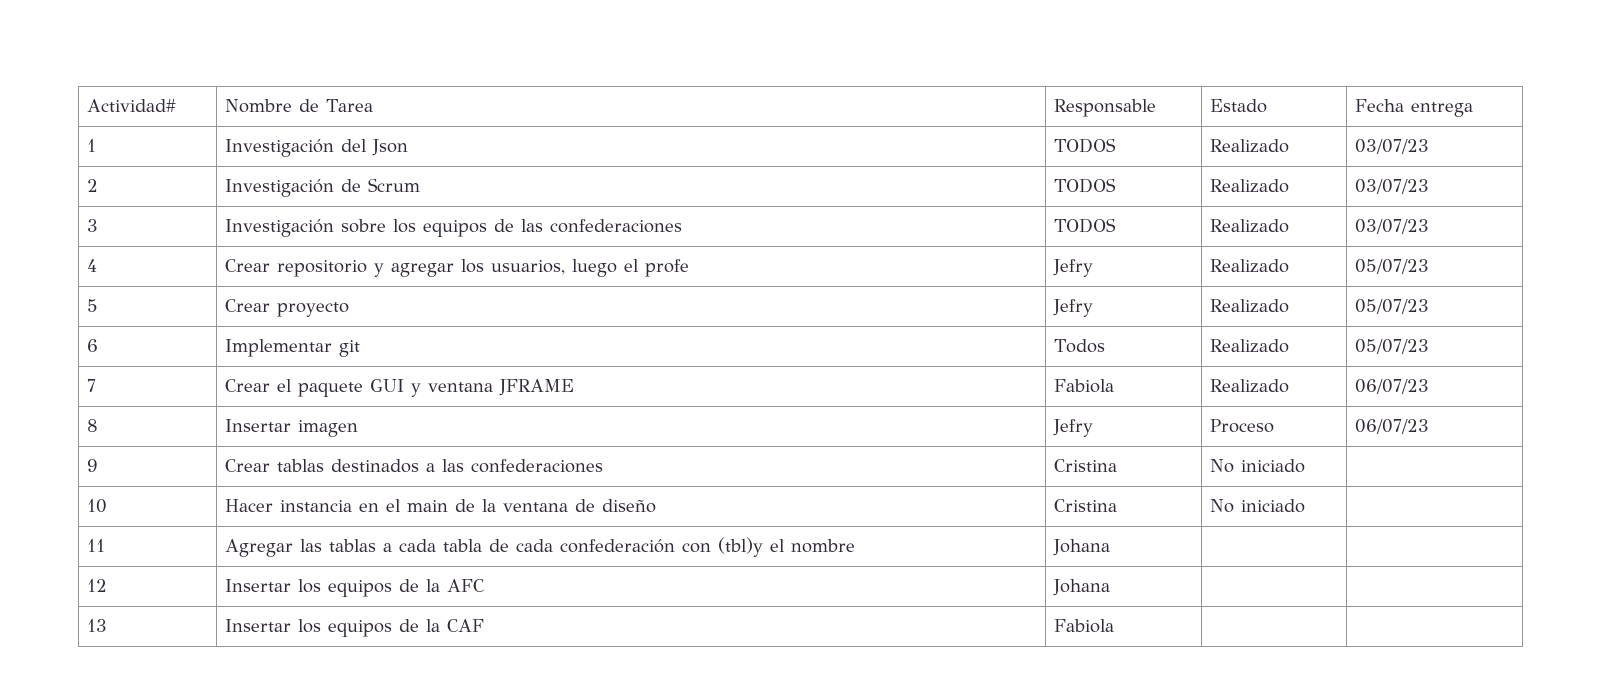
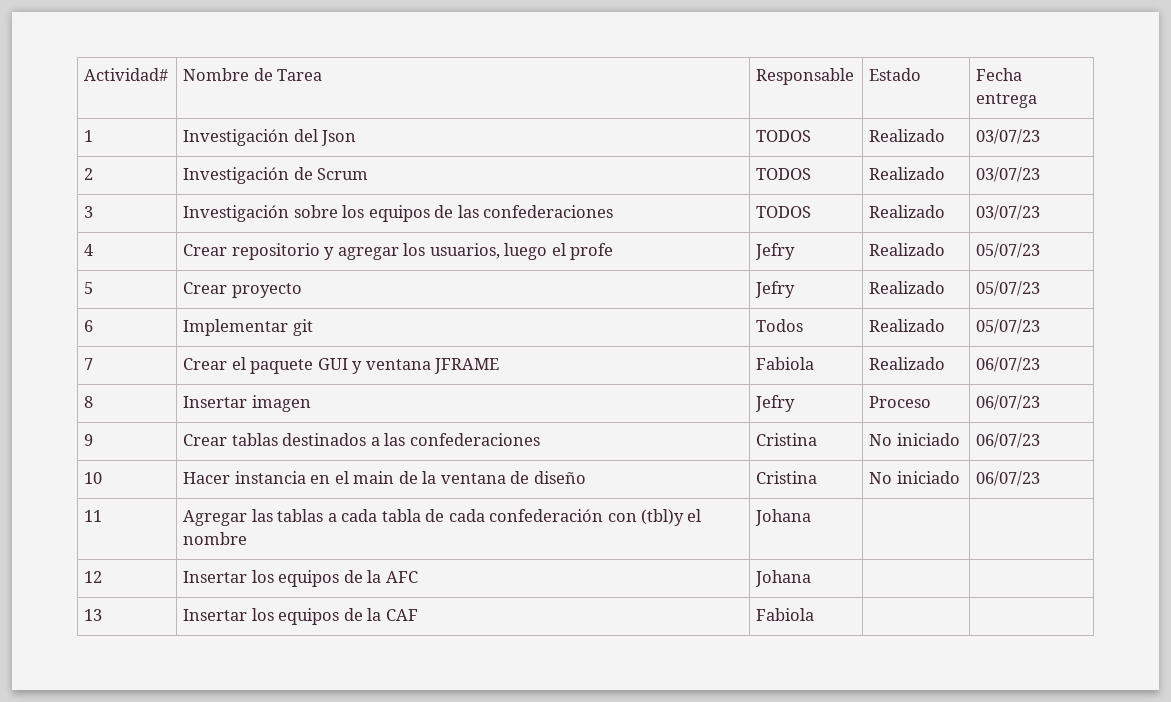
(1305, 466) none -> [976,433,1041,448] 06/07/23
(1305, 506) none -> [976,471,1041,486] 06/07/23

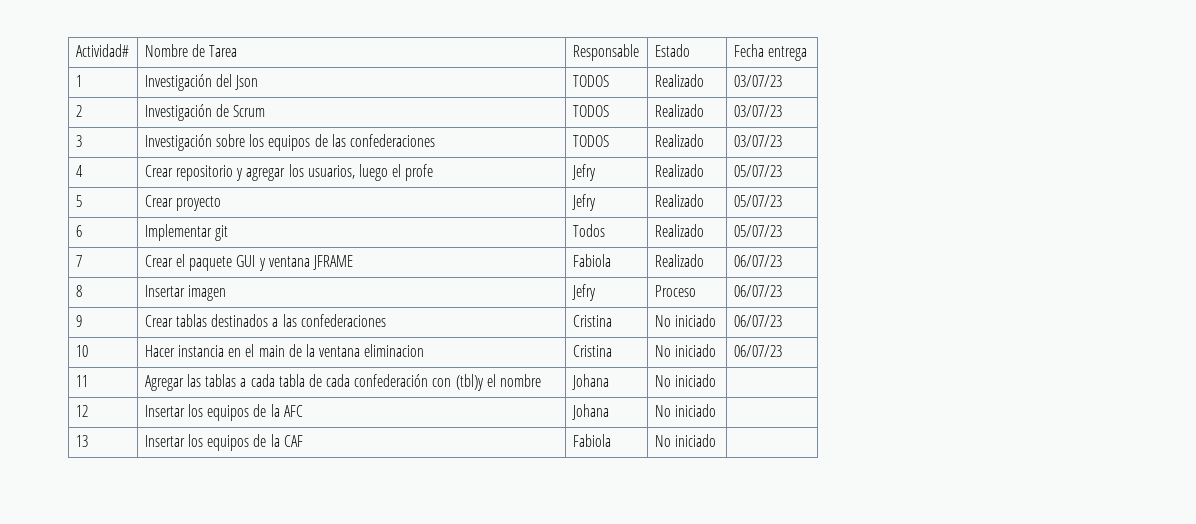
[510,471,586,484] de diseño -> [364,344,425,357] eliminacion
(812, 517) none -> [654,374,716,387] No iniciado
(812, 578) none -> [654,404,716,417] No iniciado
(815, 614) none -> [654,434,716,447] No iniciado

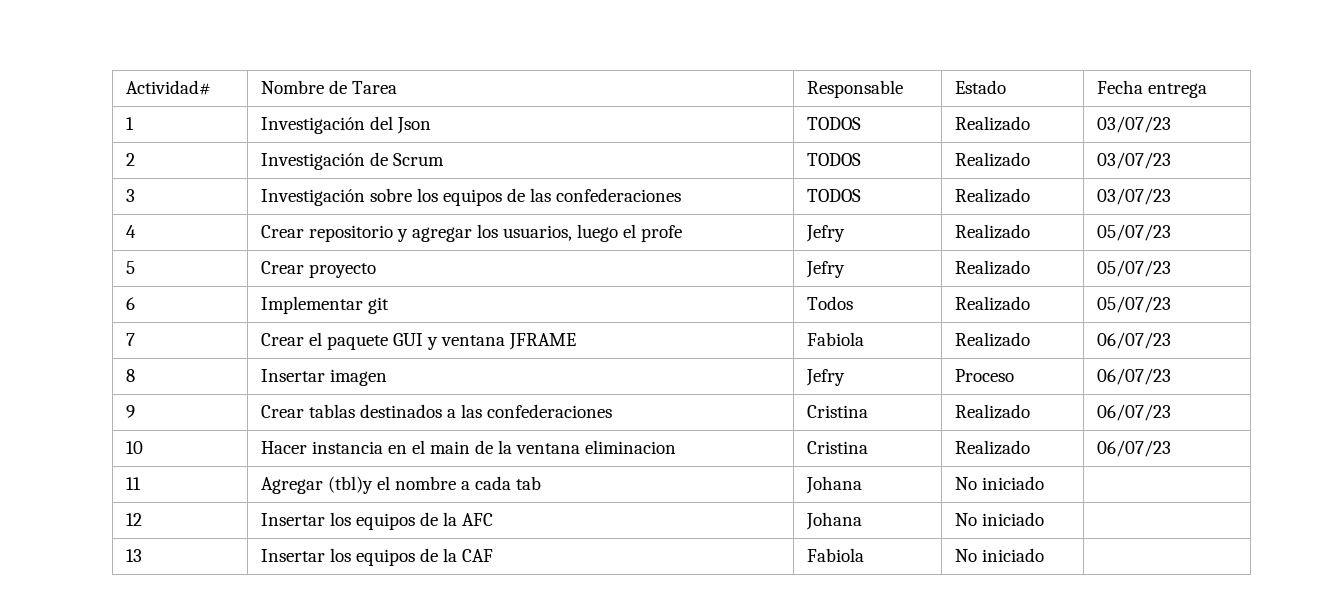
[654,314,716,327] No iniciado -> [955,404,1031,419] Realizado
[654,344,716,357] No iniciado -> [955,440,1031,455] Realizado
[186,374,452,387] las tablas a cada tabla de cada confederación con -> (324, 485) none
(541, 380) none -> [461,476,542,490] a cada tab

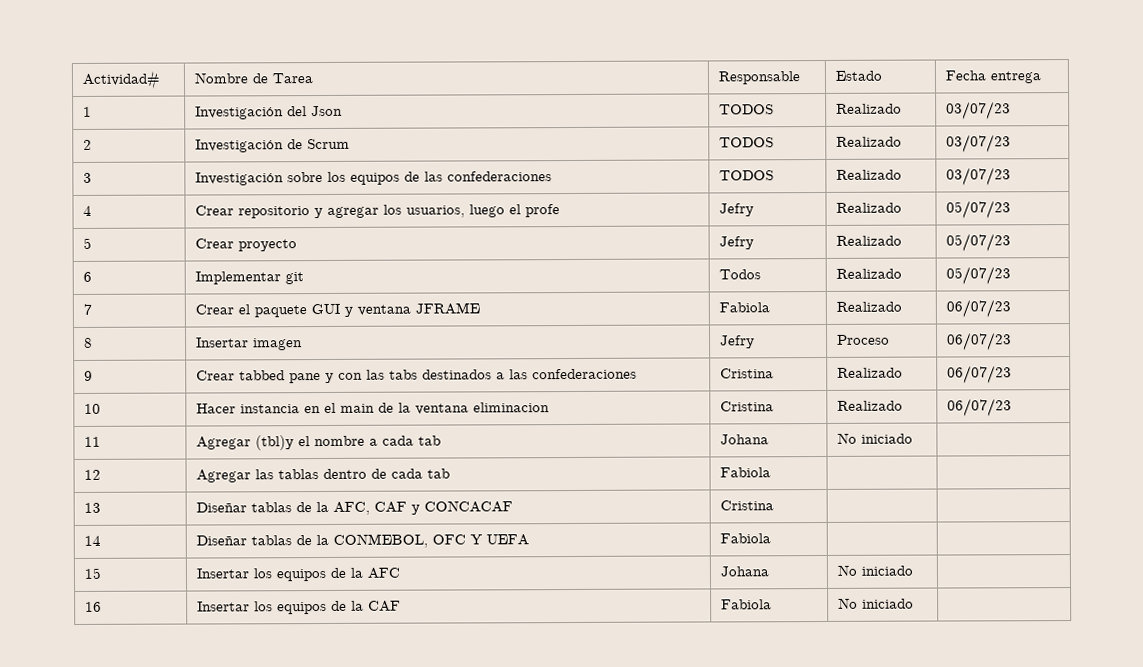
[309,404,356,418] tablas -> [238,369,418,384] tabbed pane y con las tabs
(143, 519) none -> [195,468,450,483] [719,467,771,478] [83,502,101,513] [195,500,513,515] [719,500,774,511] [83,535,101,546] [195,533,529,548] [719,533,771,544] [83,567,101,579] | Agregar las tablas dentro de cada tab | Fabiola | | // 13 | Diseñar tablas de la AFC, CAF y CONCACAF | Cristina | | // 14 | Diseñar tablas de la CONMEBOL, OFC Y UEFA | Fabiola | | // 15
[126,549,143,562] 13 -> [84,601,102,612] 16

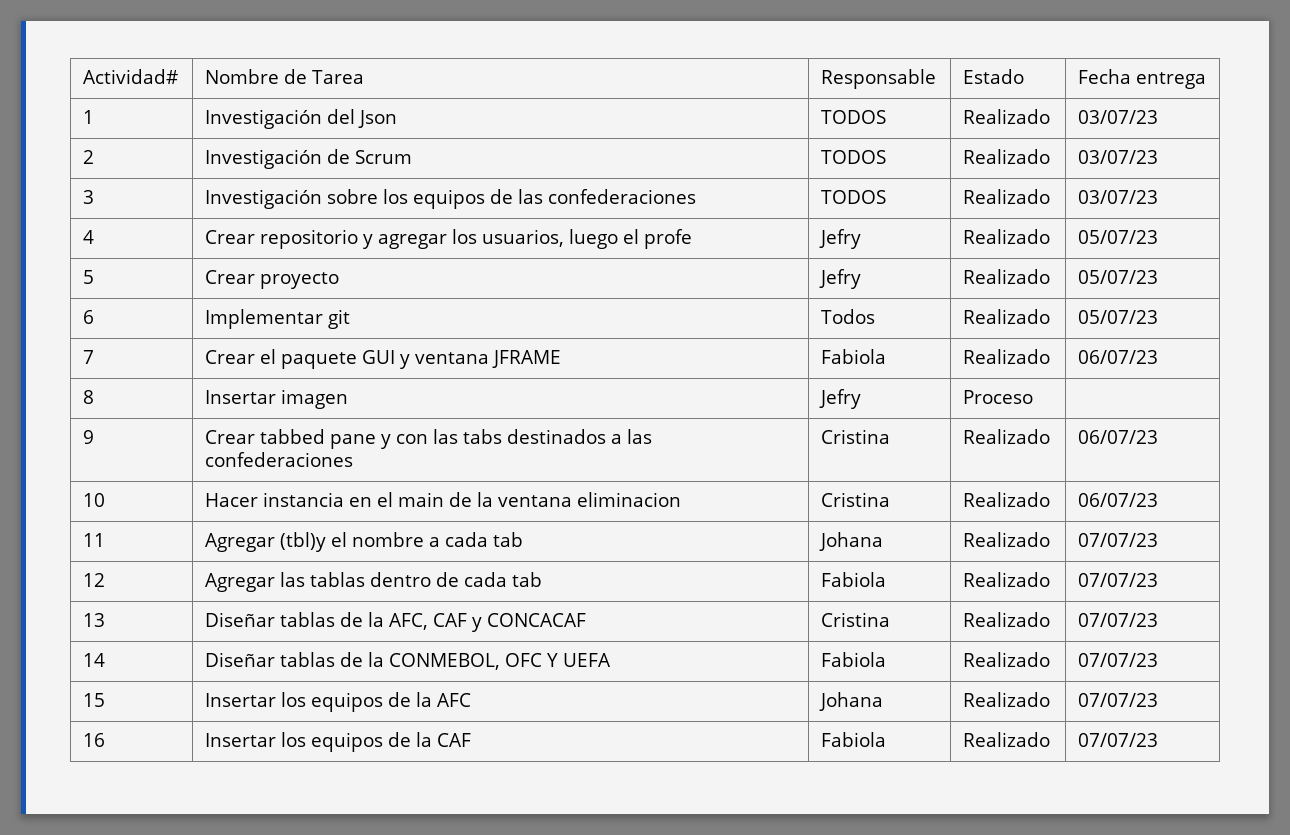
[945,332,1012,351] 06/07/23 -> (1034, 397) none
[836,432,913,444] No iniciado | -> [963,532,1051,547] [1078,533,1159,547] Realizado | 07/07/23
(771, 472) | -> [963,572,1051,587] [1078,573,1159,587] Realizado | 07/07/23
(774, 505) | -> [963,612,1051,627] [1078,613,1159,627] Realizado | 07/07/23
(771, 538) | -> [963,652,1051,667] [1078,653,1159,667] Realizado | 07/07/23
[836,564,913,576] No iniciado | -> [963,692,1051,707] [1078,693,1159,707] Realizado | 07/07/23
[837,597,914,609] No iniciado | -> [963,732,1051,747] [1078,733,1159,747] Realizado | 07/07/23

